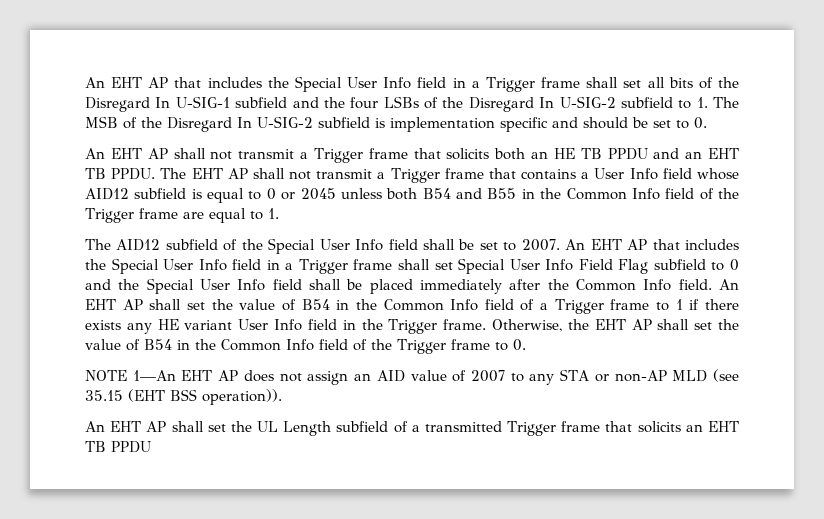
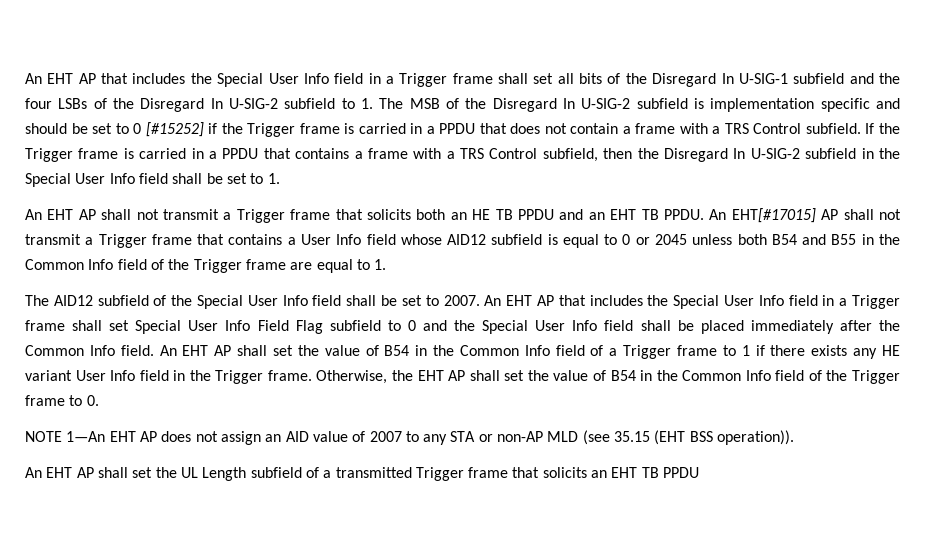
[694,117,707,129] 0. -> [133,122,900,137] [25,148,901,162] [25,173,280,187] 0 [#15252] if the Trigger frame is carried in a PPDU that does not contain a frame with a TRS Control subfield. If the Trigger frame is carried in a PPDU that contains a frame with a TRS Control subfield, then the Disregard In U-SIG-2 subfield in the Special User Info field shall be set to 1.
[160,168,223,179] The EHT -> [709,208,816,223] An EHT[#17015]

